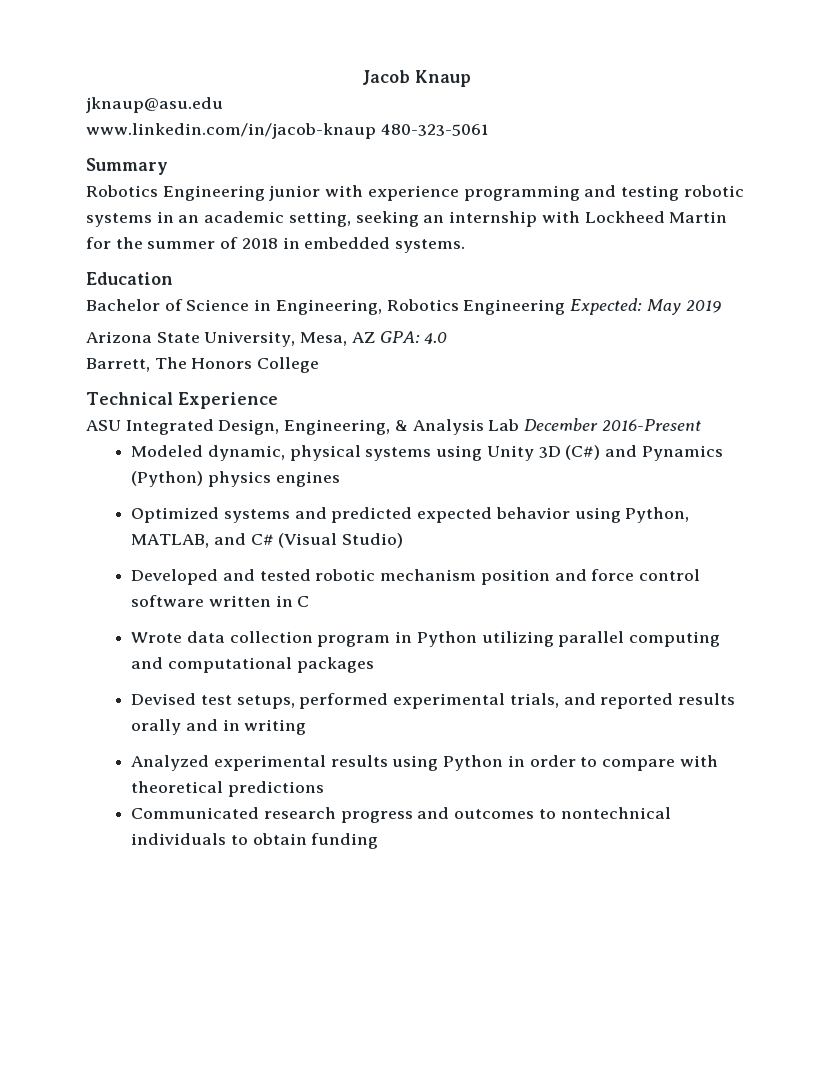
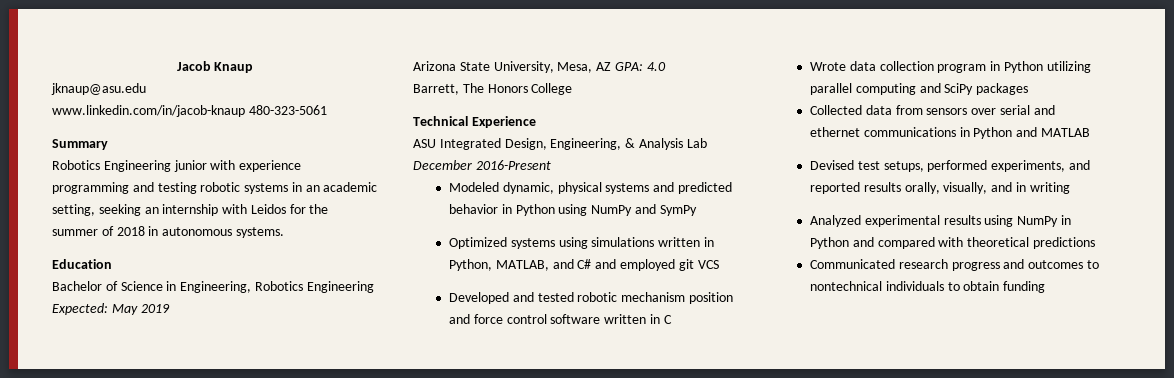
[584,211,728,223] Lockheed Martin -> [250,204,286,214] Leidos
[304,237,391,249] embedded -> [162,227,233,236] autonomous
[436,445,723,461] [131,471,340,487] [131,507,690,523] [131,533,404,548] using Unity 3D (C#) and Pynamics (Python) physics engines // Optimized systems and predicted expected behavior using Python, MATLAB, and C# (Visual Studio) -> [653,182,732,194] [449,204,697,216] [449,237,714,249] [449,259,719,271] and predicted behavior in Python using NumPy and SymPy // Optimized systems using simulations written in Python, MATLAB, and C# and employed git VCS
[168,657,293,673] computational -> [944,83,974,95] SciPy
(374, 665) none -> [810,105,1055,115] [810,127,1090,139] // Collected data from sensors over serial and ethernet communications in Python and MATLAB
[393,693,559,709] experimental trials, -> [991,160,1066,172] experiments,
[131,719,182,735] orally -> [904,182,988,194] orally, visually,
[443,755,676,771] Python in order to compare -> [1017,215,1071,227] [810,237,935,249] NumPy in Python and compared

